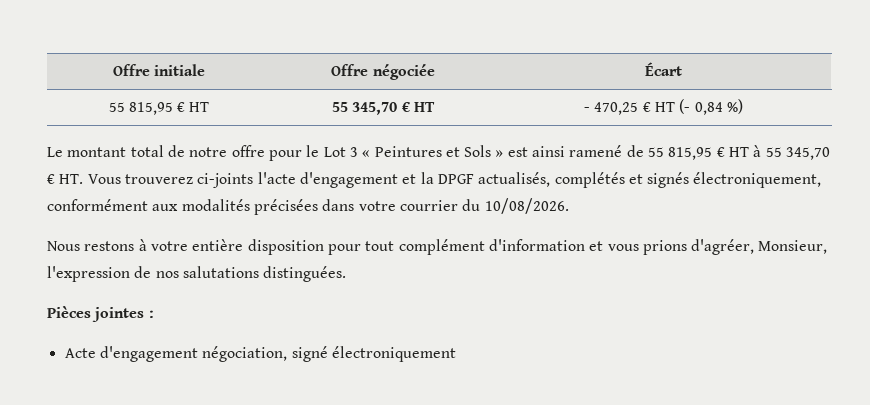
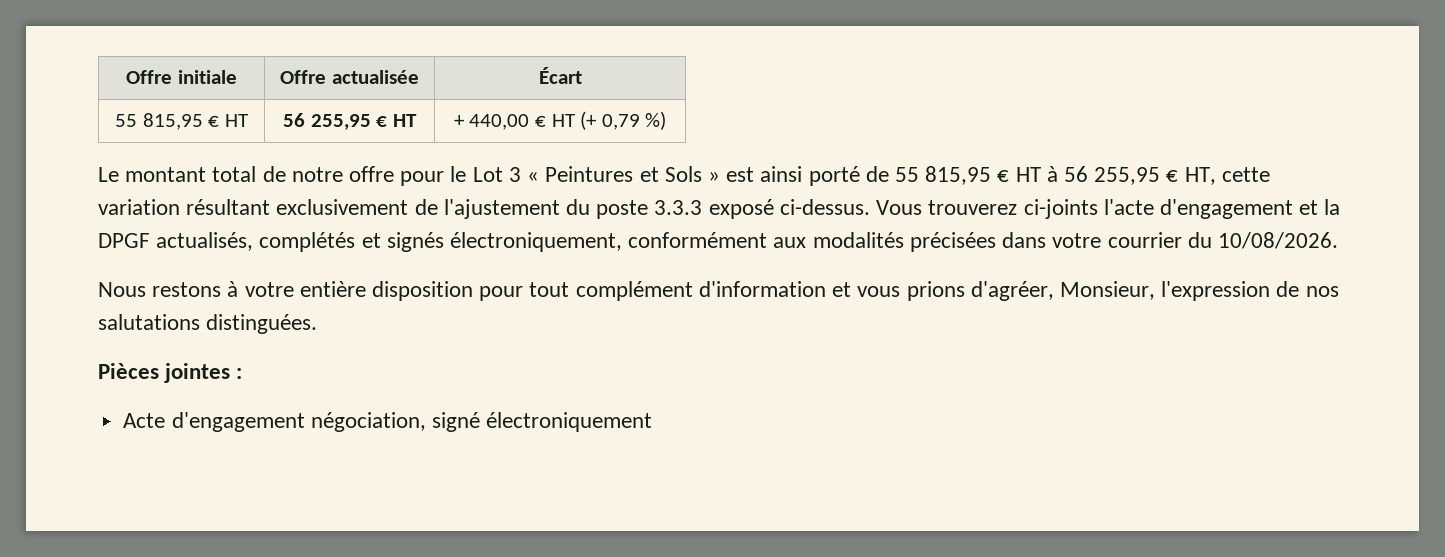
[372,64,435,80] négociée -> [331,70,419,84] actualisée
[332,102,435,115] [584,99,723,115] 55 345,70 € HT | - 470,25 € HT (- 0,84 -> [283,113,417,130] [453,111,640,130] 56 255,95 € HT | + 440,00 € HT (+ 0,79
[569,145,623,157] ramené -> [808,166,860,186] porté
[765,147,831,160] [47,174,84,184] 55 345,70 € HT. -> [1064,166,1270,185] [98,199,870,219] 56 255,95 € HT, cette variation résultant exclusivement de l'ajustement du poste 3.3.3 exposé ci-dessus.

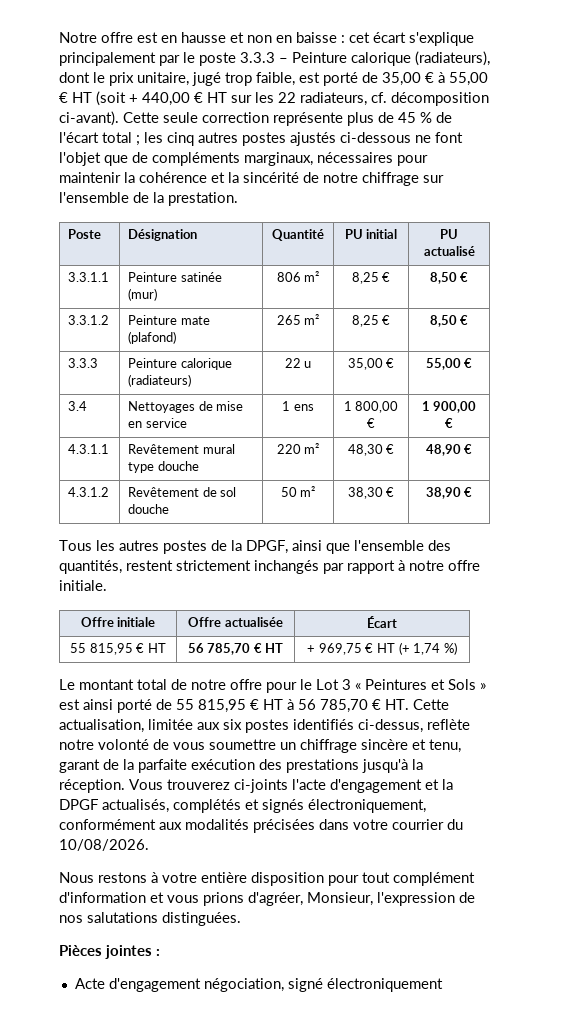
(126, 77) none -> [59,32,474,46] [59,51,490,66] [59,72,488,86] [59,91,489,106] [59,111,452,126] [59,132,463,146] [59,152,428,166] [59,172,444,186] [59,192,238,206] [68,229,102,239] [128,229,198,241] [272,229,324,241] [344,229,398,239] [440,229,458,239] [423,246,475,256] [68,272,110,282] [128,272,222,282] [128,288,158,301] [276,271,320,282] [351,272,391,284] [429,272,469,284] [68,315,110,325] [128,315,210,325] [128,331,177,344] [276,314,320,325] [351,315,391,327] [429,315,469,327] [68,358,99,368] [128,358,232,370] [128,374,192,387] [284,358,312,368] [347,358,395,370] [425,358,473,370] [68,401,88,411] [128,401,244,413] [128,418,187,428] [282,401,314,411] [343,401,399,413] [367,418,375,428] [421,401,477,413] [445,418,453,428] [68,444,110,454] [128,444,235,454] [128,461,199,473] [276,443,320,454] [347,444,395,456] [425,444,473,456] [68,487,110,497] [128,487,237,497] [128,504,170,514] [280,486,316,497] [347,487,395,499] [425,487,473,499] [59,540,451,554] [59,560,480,574] [59,580,107,591] Notre offre est en hausse et non en baisse : cet écart s'explique principalement par le poste 3.3.3 – Peinture calorique (radiateurs), dont le prix unitaire, jugé trop faible, est porté de 35,00 € à 55,00 € HT (soit + 440,00 € HT sur les 22 radiateurs, cf. décomposition ci-avant). Cette seule correction représente plus de 45 % de l'écart total ; les cinq autres postes ajustés ci-dessous ne font l'objet que de compléments marginaux, nécessaires pour maintenir la cohérence et la sincérité de notre chiffrage sur l'ensemble de la prestation. // Poste | Désignation | Quantité | PU initial | PU actualisé // 3.3.1.1 | Peinture satinée (mur) | 806 m² | 8,25 € | 8,50 € // 3.3.1.2 | Peinture mate (plafond) | 265 m² | 8,25 € | 8,50 € // 3.3.3 | Peinture calorique (radiateurs) | 22 u | 35,00 € | 55,00 € // 3.4 | Nettoyages de mise en service | 1 ens | 1 800,00 € | 1 900,00 € // 4.3.1.1 | Revêtement mural type douche | 220 m² | 48,30 € | 48,90 € // 4.3.1.2 | Revêtement de sol douche | 50 m² | 38,30 € | 38,90 € // Tous les autres postes de la DPGF, ainsi que l'ensemble des quantités, restent strictement inchangés par rapport à notre offre initiale. //
[310,114,371,130] 255,95 -> [207,643,251,655] 785,70
[469,114,530,130] 440,00 -> [318,643,362,655] 969,75
[601,114,640,130] 0,79 -> [413,643,441,655] 1,74
[1094,167,1270,185] [98,199,870,219] 255,95 € HT, cette variation résultant exclusivement de l'ajustement du poste 3.3.3 exposé ci-dessus. -> [320,699,449,713] [59,719,470,733] [59,739,461,753] [59,759,423,773] [59,779,125,793] 785,70 € HT. Cette actualisation, limitée aux six postes identifiés ci-dessus, reflète notre volonté de vous soumettre un chiffrage sincère et tenu, garant de la parfaite exécution des prestations jusqu'à la réception.

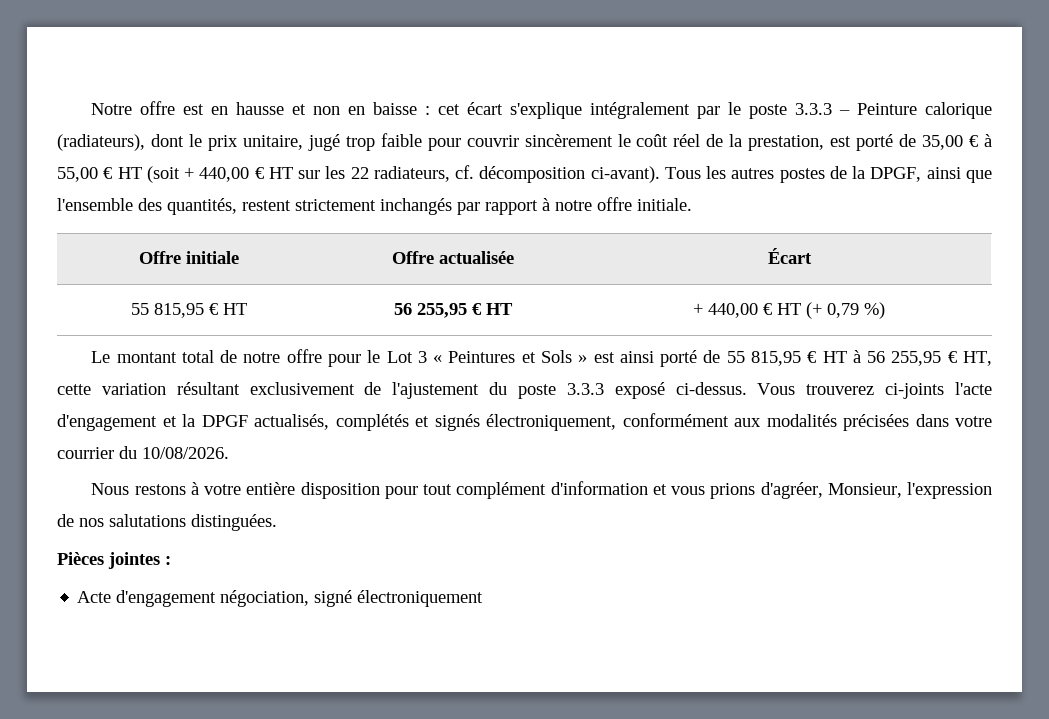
[59,52,156,66] principalement -> [590,102,691,119] intégralement
[256,72,295,86] faible, -> [380,133,825,151] faible pour couvrir sincèrement le coût réel de la prestation,
[123,112,452,126] [59,132,463,146] [59,152,428,166] [59,172,444,186] [59,192,238,206] [68,229,102,239] [128,229,198,241] [272,229,324,241] [344,229,398,239] [440,229,458,239] [423,246,475,256] [68,272,110,282] [128,272,222,282] [128,288,158,301] [276,271,320,282] [351,272,391,284] [429,272,469,284] [68,315,110,325] [128,315,210,325] [128,331,177,344] [276,314,320,325] [351,315,391,327] [429,315,469,327] [68,358,99,368] [128,358,232,370] [128,374,192,387] [284,358,312,368] [347,358,395,370] [425,358,473,370] [68,401,88,411] [128,401,244,413] [128,418,187,428] [282,401,314,411] [343,401,399,413] [367,418,375,428] [421,401,477,413] [445,418,453,428] [68,444,110,454] [128,444,235,454] [128,461,199,473] [276,443,320,454] [347,444,395,456] [425,444,473,456] [68,487,110,497] [128,487,237,497] [128,504,170,514] [280,486,316,497] [347,487,395,499] [425,487,473,499] Cette seule correction représente plus de 45 % de l'écart total ; les cinq autres postes ajustés ci-dessous ne font l'objet que de compléments marginaux, nécessaires pour maintenir la cohérence et la sincérité de notre chiffrage sur l'ensemble de la prestation. // Poste | Désignation | Quantité | PU initial | PU actualisé // 3.3.1.1 | Peinture satinée (mur) | 806 m² | 8,25 € | 8,50 € // 3.3.1.2 | Peinture mate (plafond) | 265 m² | 8,25 € | 8,50 € // 3.3.3 | Peinture calorique (radiateurs) | 22 u | 35,00 € | 55,00 € // 3.4 | Nettoyages de mise en service | 1 ens | 1 800,00 € | 1 900,00 € // 4.3.1.1 | Revêtement mural type douche | 220 m² | 48,30 € | 48,90 € // 4.3.1.2 | Revêtement de sol douche | 50 m² | 38,30 € | 38,90 € // -> (660, 174) none
[207,643,251,655] 785,70 -> [417,303,467,318] 255,95
[318,643,362,655] 969,75 -> [708,303,758,318] 440,00
[413,643,441,655] 1,74 -> [827,303,859,318] 0,79
[320,699,449,713] [59,719,470,733] [59,739,461,753] [59,759,423,773] [59,779,125,793] 785,70 € HT. Cette actualisation, limitée aux six postes identifiés ci-dessus, reflète notre volonté de vous soumettre un chiffrage sincère et tenu, garant de la parfaite exécution des prestations jusqu'à la réception. -> [891,351,993,366] [57,382,747,399] 255,95 € HT, cette variation résultant exclusivement de l'ajustement du poste 3.3.3 exposé ci-dessus.

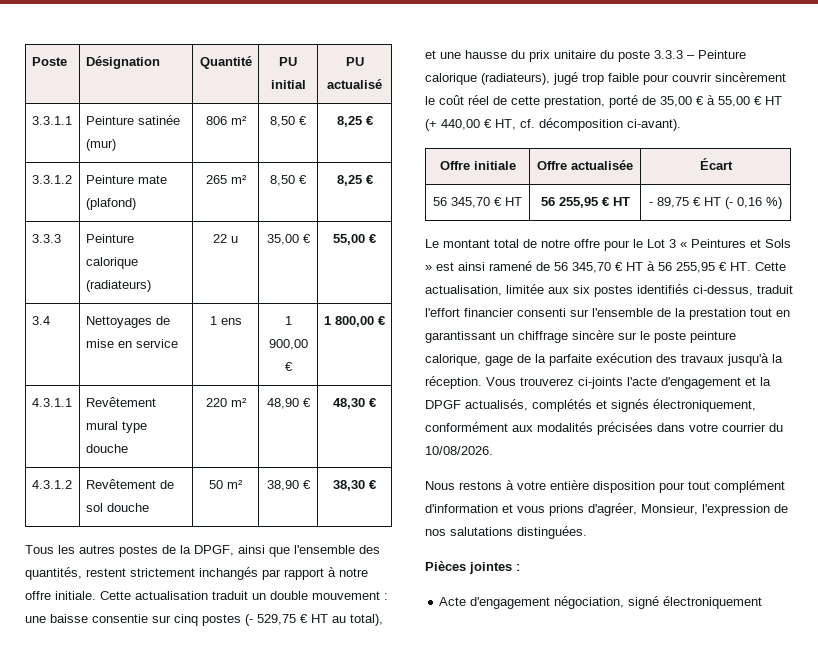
[91,101,992,119] [57,133,993,151] [57,165,660,183] Notre offre est en hausse et non en baisse : cet écart s'explique intégralement par le poste 3.3.3 – Peinture calorique (radiateurs), dont le prix unitaire, jugé trop faible pour couvrir sincèrement le coût réel de la prestation, est porté de 35,00 € à 55,00 € HT (soit + 440,00 € HT sur les 22 radiateurs, cf. décomposition ci-avant). -> [31,57,67,66] [85,56,160,69] [199,56,252,69] [279,57,297,66] [270,80,306,89] [345,57,364,66] [327,79,382,89] [31,116,72,125] [85,115,180,125] [85,139,116,151] [205,116,247,125] [270,116,307,127] [336,116,373,127] [31,175,72,184] [85,175,167,184] [85,198,136,210] [205,175,247,184] [270,175,307,186] [336,175,373,186] [31,234,61,243] [85,234,134,243] [85,257,138,269] [85,280,151,292] [213,234,238,243] [266,234,311,245] [333,234,376,245] [31,316,50,325] [85,316,170,328] [85,339,178,348] [209,316,242,325] [284,316,292,325] [268,339,308,350] [284,362,293,371] [324,316,385,327] [31,398,72,407] [85,397,156,407] [85,421,147,433] [85,444,128,453] [205,398,247,407] [266,398,311,409] [333,398,376,409] [31,480,72,489] [85,479,174,489] [85,503,149,512] [209,480,243,489] [266,480,311,491] [333,480,376,491] Poste | Désignation | Quantité | PU initial | PU actualisé // 3.3.1.1 | Peinture satinée (mur) | 806 m² | 8,50 € | 8,25 € // 3.3.1.2 | Peinture mate (plafond) | 265 m² | 8,50 € | 8,25 € // 3.3.3 | Peinture calorique (radiateurs) | 22 u | 35,00 € | 55,00 € // 3.4 | Nettoyages de mise en service | 1 ens | 1 900,00 € | 1 800,00 € // 4.3.1.1 | Revêtement mural type douche | 220 m² | 48,90 € | 48,30 € // 4.3.1.2 | Revêtement de sol douche | 50 m² | 38,90 € | 38,30 € //
(692, 204) none -> [100,591,388,600] [25,614,383,626] [425,50,746,62] [425,72,786,85] [425,95,782,108] [425,118,681,131] Cette actualisation traduit un double mouvement : une baisse consentie sur cinq postes (- 529,75 € HT au total), et une hausse du prix unitaire du poste 3.3.3 – Peinture calorique (radiateurs), jugé trop faible pour couvrir sincèrement le coût réel de cette prestation, porté de 35,00 € à 55,00 € HT (+ 440,00 € HT, cf. décomposition ci-avant).
[130,303,204,318] 55 815,95 -> [433,197,490,208] 56 345,70
[693,302,859,319] + 440,00 € HT (+ 0,79 -> [649,197,762,209] - 89,75 € HT (- 0,16
[660,350,802,367] porté de 55 815,95 -> [489,261,611,273] ramené de 56 345,70
[963,351,993,366] [57,382,747,399] HT, cette variation résultant exclusivement de l'ajustement du poste 3.3.3 exposé ci-dessus. -> [730,262,786,271] [425,284,793,297] [425,308,790,320] [425,330,736,343] [425,353,783,366] [425,376,482,389] HT. Cette actualisation, limitée aux six postes identifiés ci-dessus, traduit l'effort financier consenti sur l'ensemble de la prestation tout en garantissant un chiffrage sincère sur le poste peinture calorique, gage de la parfaite exécution des travaux jusqu'à la réception.

